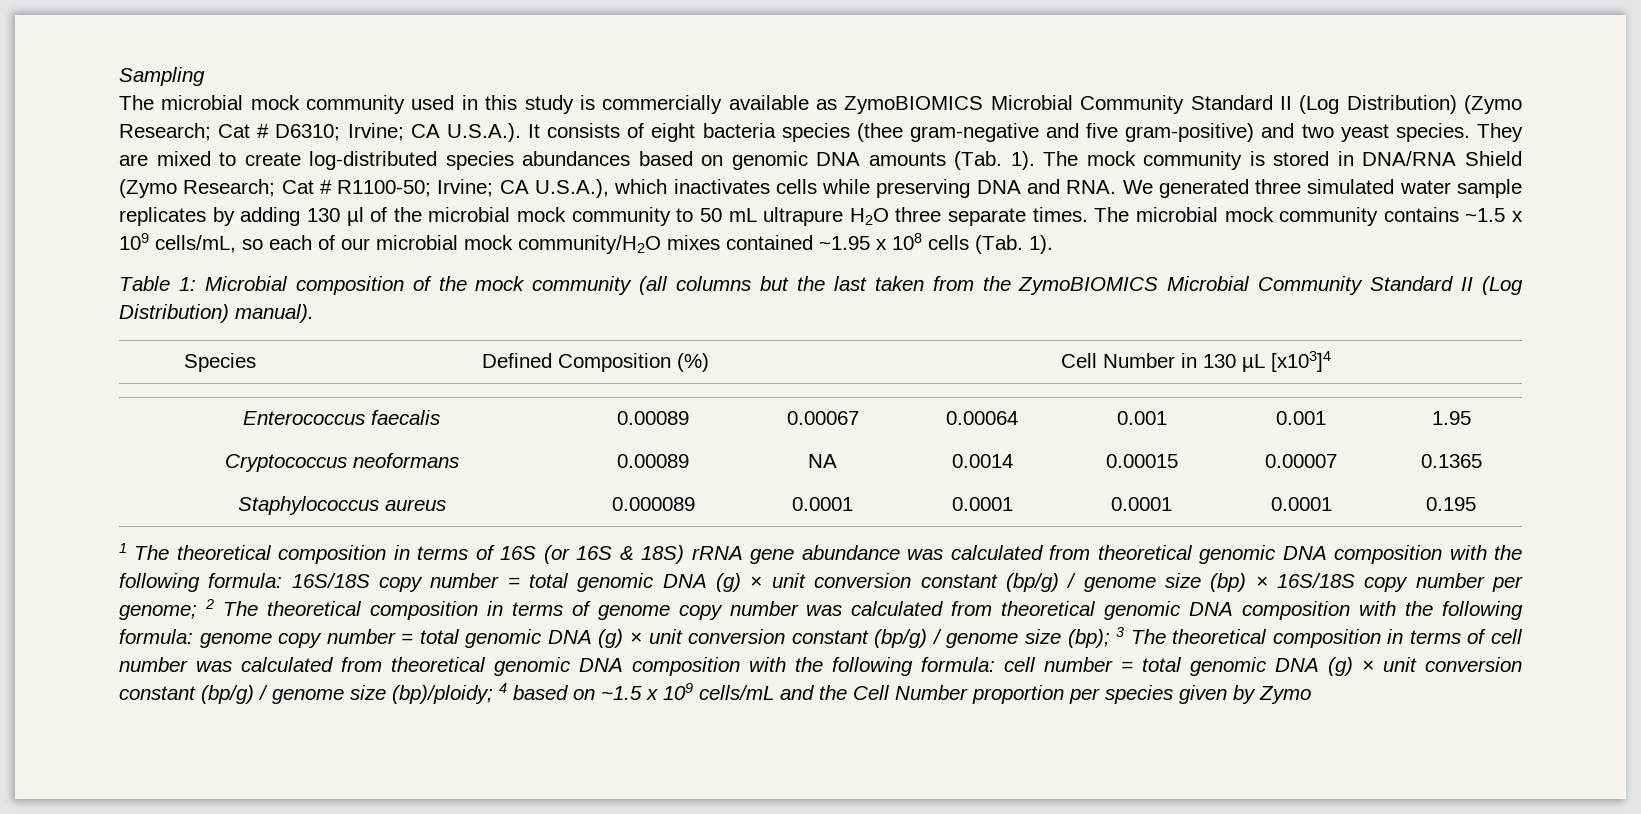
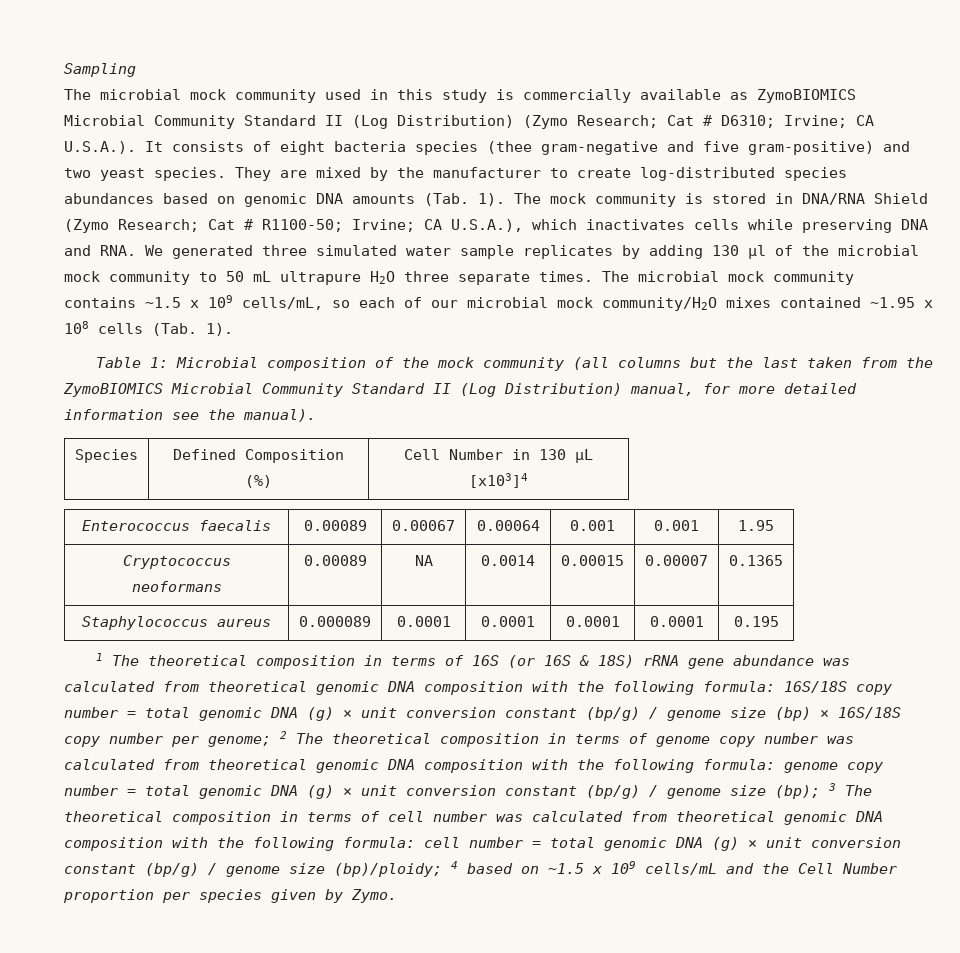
(211, 158) none -> [370,167,541,181] by the manufacturer
(229, 313) none -> [630,383,857,396] [64,409,235,420] manual, for more detailed information see the
[1259,686,1311,704] Zymo -> [351,889,397,903] Zymo.

